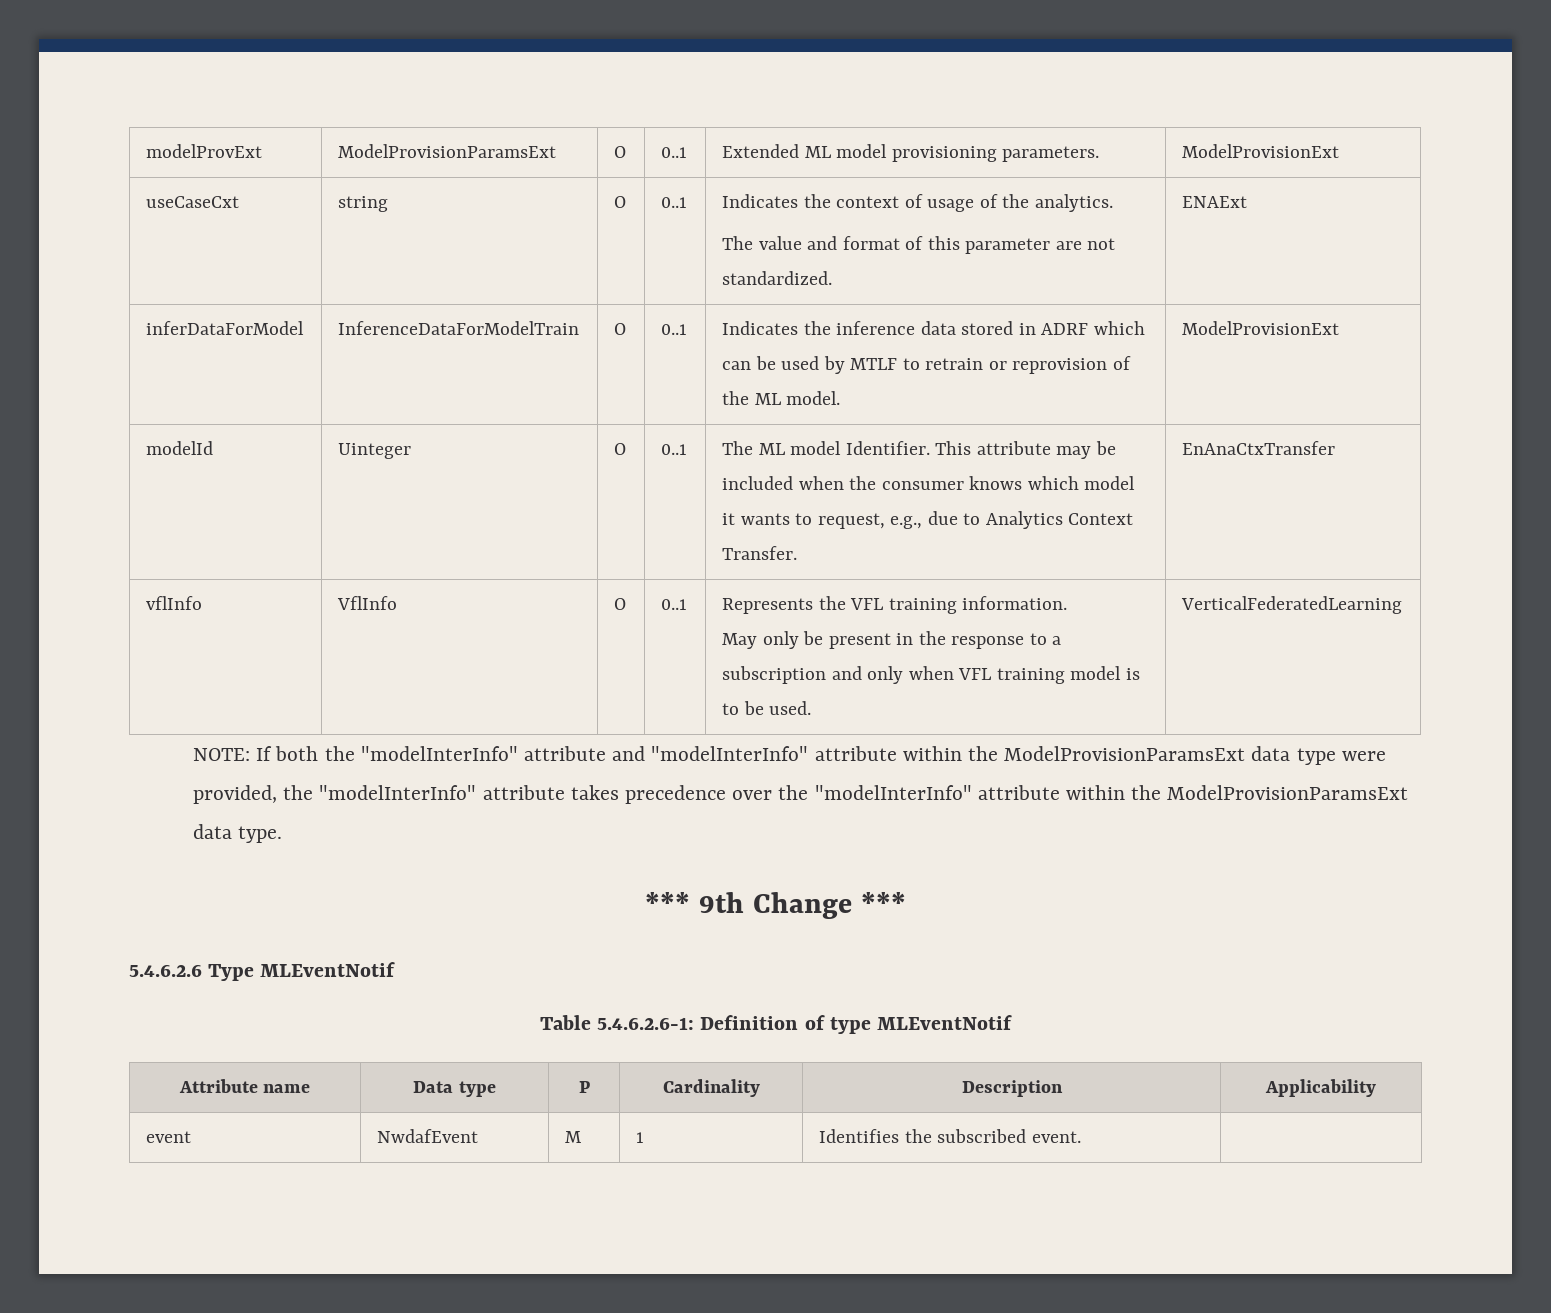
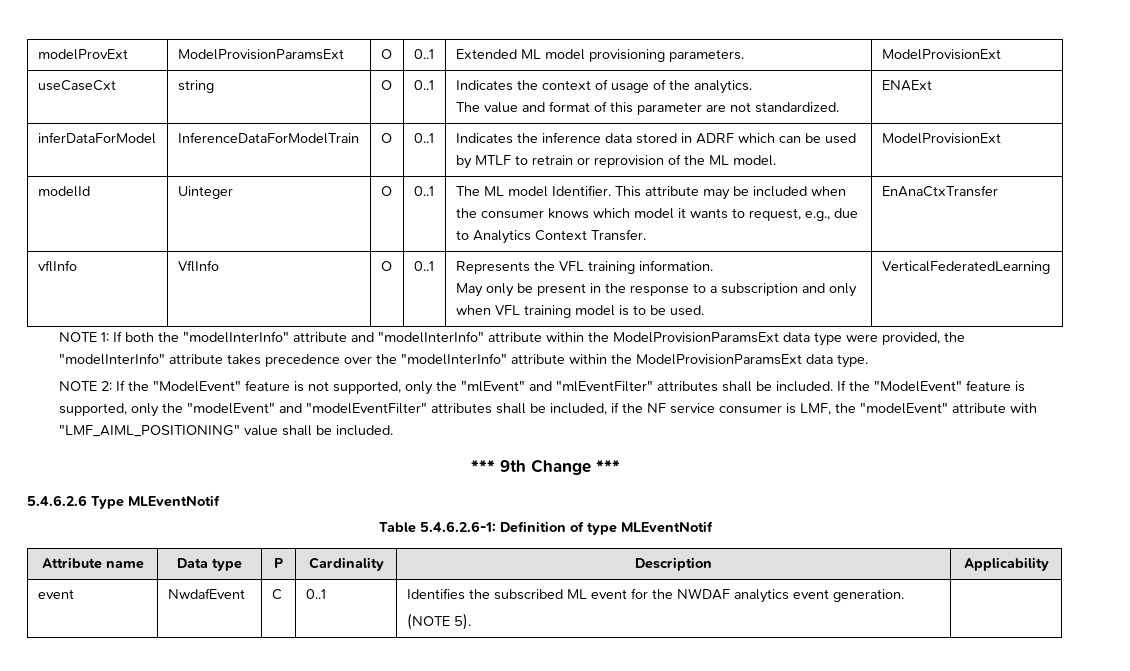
[192,748,250,761] NOTE: -> [59,332,110,342] NOTE 1:
(283, 834) none -> [59,380,1026,395] [59,402,1038,417] [59,424,394,437] // NOTE 2: If the "ModelEvent" feature is not supported, only the "mlEvent" and "mlEventFilter" attributes shall be included. If the "ModelEvent" feature is supported, only the "modelEvent" and "modelEventFilter" attributes shall be included, if the NF service consumer is LMF, the "modelEvent" attribute with "LMF_AIML_POSITIONING" value shall be included.
[565,1131,582,1143] [636,1132,645,1143] M | 1 -> [271,589,282,600] [305,589,326,599] C | 0..1
[1031,1131,1081,1143] event. -> [566,588,904,603] [406,613,471,630] ML event for the NWDAF analytics event generation. // (NOTE 5).

